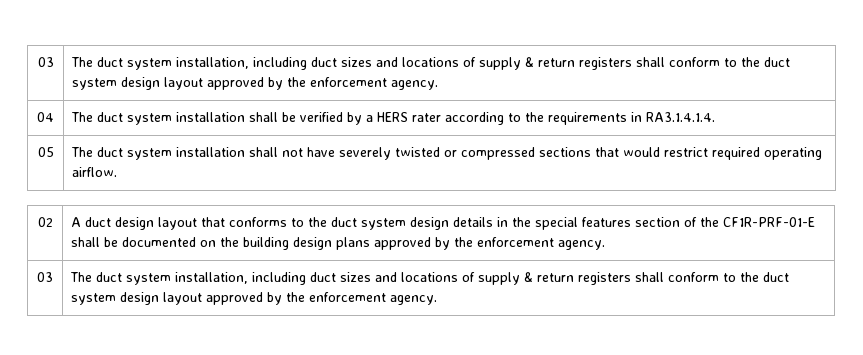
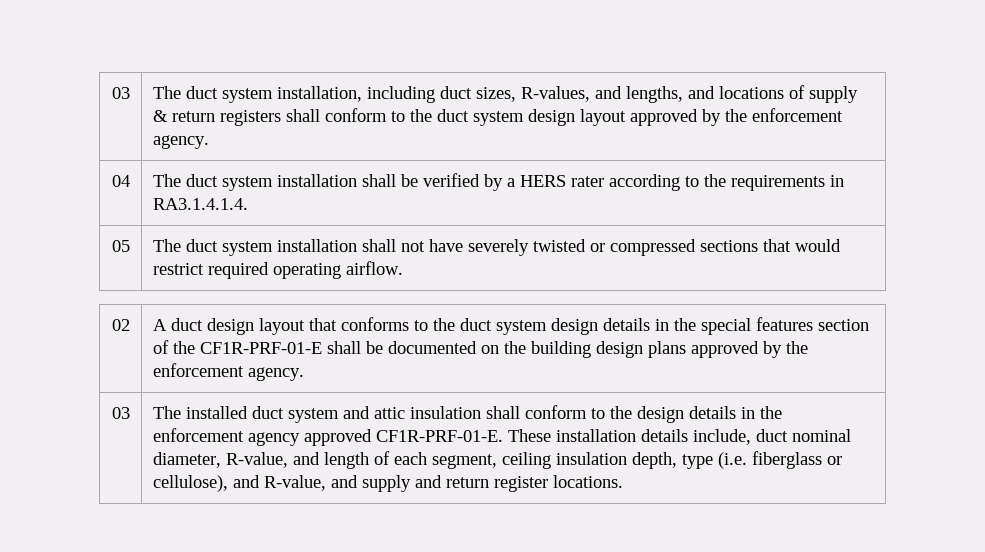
[37,57,54,67] [71,57,373,70] 03 | The duct system installation, including duct sizes -> [111,87,130,99] [152,86,683,103] 03 | The duct system installation, including duct sizes, R-values, and lengths,
[96,272,790,285] [71,292,438,305] duct system installation, including duct sizes and locations of supply & return registers shall conform to the duct system design layout approved by the enforcement agency. -> [185,405,782,423] [152,428,851,446] [152,451,842,469] [152,475,623,492] installed duct system and attic insulation shall conform to the design details in the enforcement agency approved CF1R-PRF-01-E. These installation details include, duct nominal diameter, R-value, and length of each segment, ceiling insulation depth, type (i.e. fiberglass or cellulose), and R-value, and supply and return register locations.

